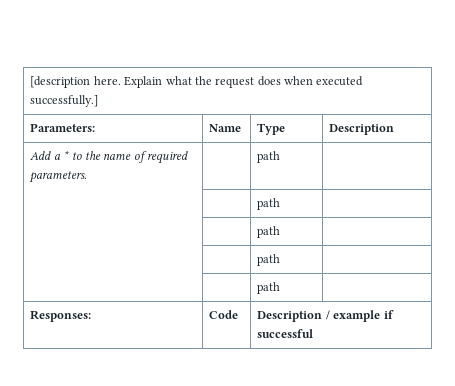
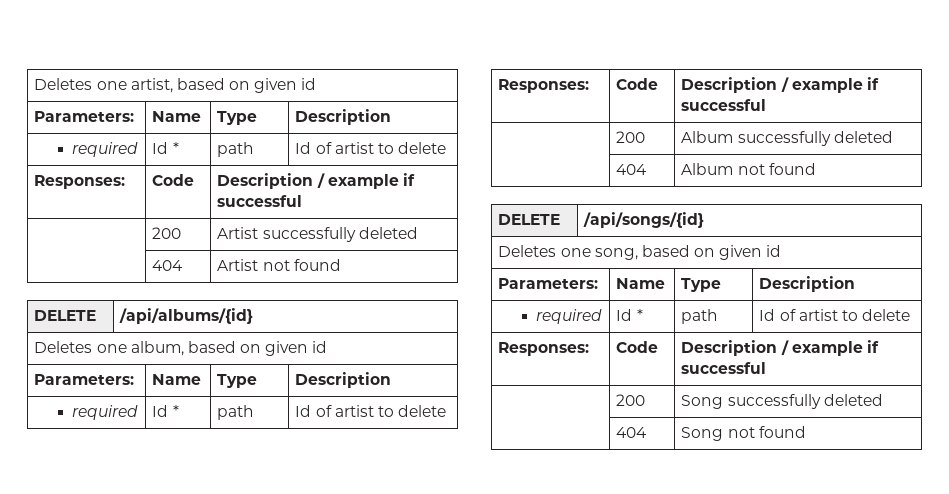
[30,76,364,88] [30,95,99,107] [30,123,96,132] [209,124,242,132] [257,123,286,135] [329,124,395,135] [30,151,189,164] [29,171,88,183] [257,151,281,163] [257,198,281,210] [257,226,281,238] [257,254,281,266] [257,282,281,294] [30,310,92,322] [209,310,239,319] [257,310,394,322] [257,329,314,338] [description here. Explain what the request does when executed successfully.] // Parameters: | Name | Type | Description // Add a * to the name of required parameters. | | path | // | | path | // | | path | // | | path | // | | path | // Responses: | Code | Description / example if successful -> [34,78,317,93] [34,111,135,122] [152,111,202,122] [217,111,258,125] [295,109,392,125] [71,142,138,157] [152,142,179,154] [217,142,255,157] [295,142,447,154] [34,175,126,189] [152,174,195,186] [217,173,415,189] [217,195,303,207] [152,227,182,239] [217,227,418,242] [152,260,184,271] [217,259,341,271] [34,310,97,321] [119,308,254,324] [34,341,328,356] [34,374,135,385] [152,374,202,385] [217,374,258,388] [295,372,392,388] [71,405,138,420] [152,405,179,417] [217,405,255,420] [295,405,447,417] [498,79,590,93] [616,78,659,90] [681,77,879,93] [681,99,767,111] [616,131,646,143] [681,131,893,146] [616,164,648,175] [681,163,816,175] [498,214,561,225] [583,212,705,228] [498,245,782,260] [498,278,599,289] [616,278,666,289] [681,278,722,292] [759,276,856,292] [535,309,602,324] [616,309,643,321] [681,309,719,324] [759,309,911,321] [498,342,590,356] [616,341,659,353] [681,340,879,356] [681,362,767,374] [616,394,646,406] [681,394,883,409] [616,427,648,438] [681,426,806,441] Deletes one artist, based on given id // Parameters: | Name | Type | Description // required | Id * | path | Id of artist to delete // Responses: | Code | Description / example if successful // | 200 | Artist successfully deleted // | 404 | Artist not found // DELETE | /api/albums/{id} // Deletes one album, based on given id // Parameters: | Name | Type | Description // required | Id * | path | Id of artist to delete // Responses: | Code | Description / example if successful // | 200 | Album successfully deleted // | 404 | Album not found // DELETE | /api/songs/{id} // Deletes one song, based on given id // Parameters: | Name | Type | Description // required | Id * | path | Id of artist to delete // Responses: | Code | Description / example if successful // | 200 | Song successfully deleted // | 404 | Song not found

